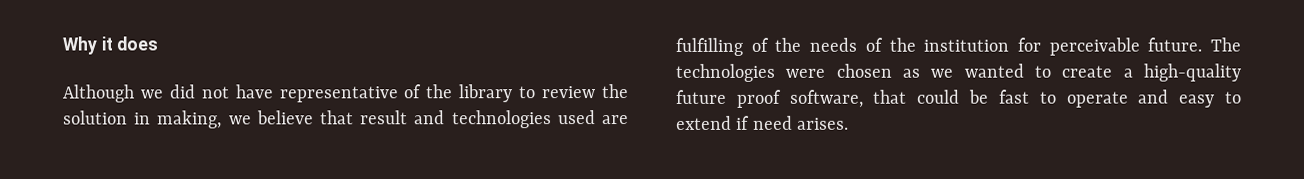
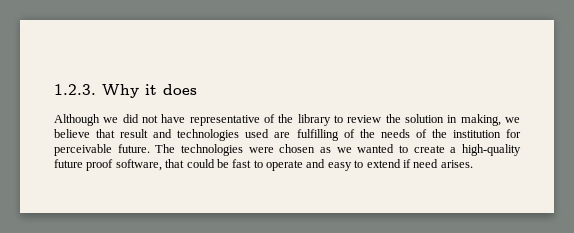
(62, 45) none -> [54,84,96,95] 1.2.3.

